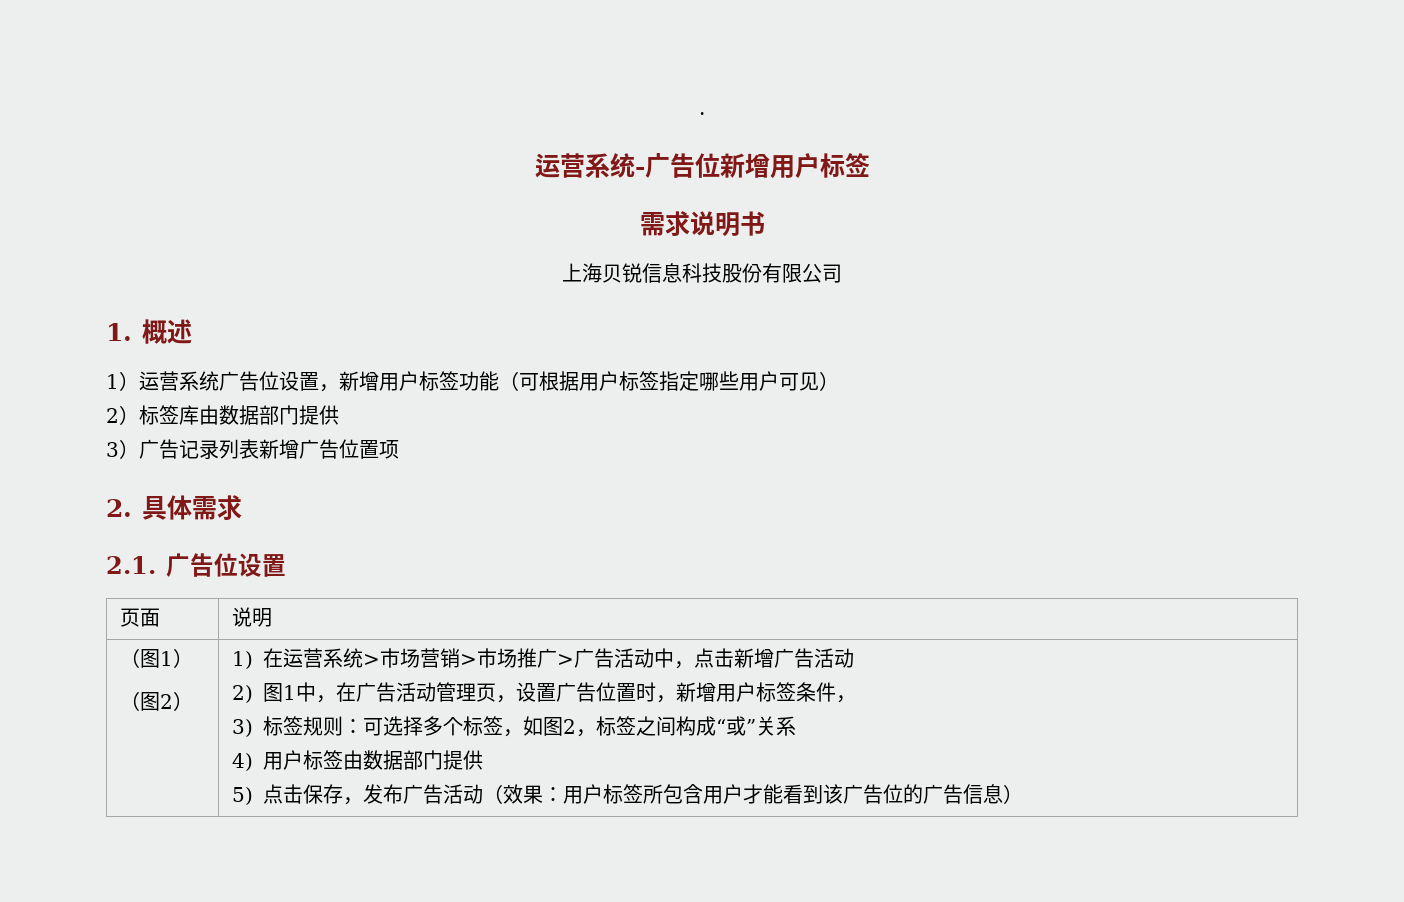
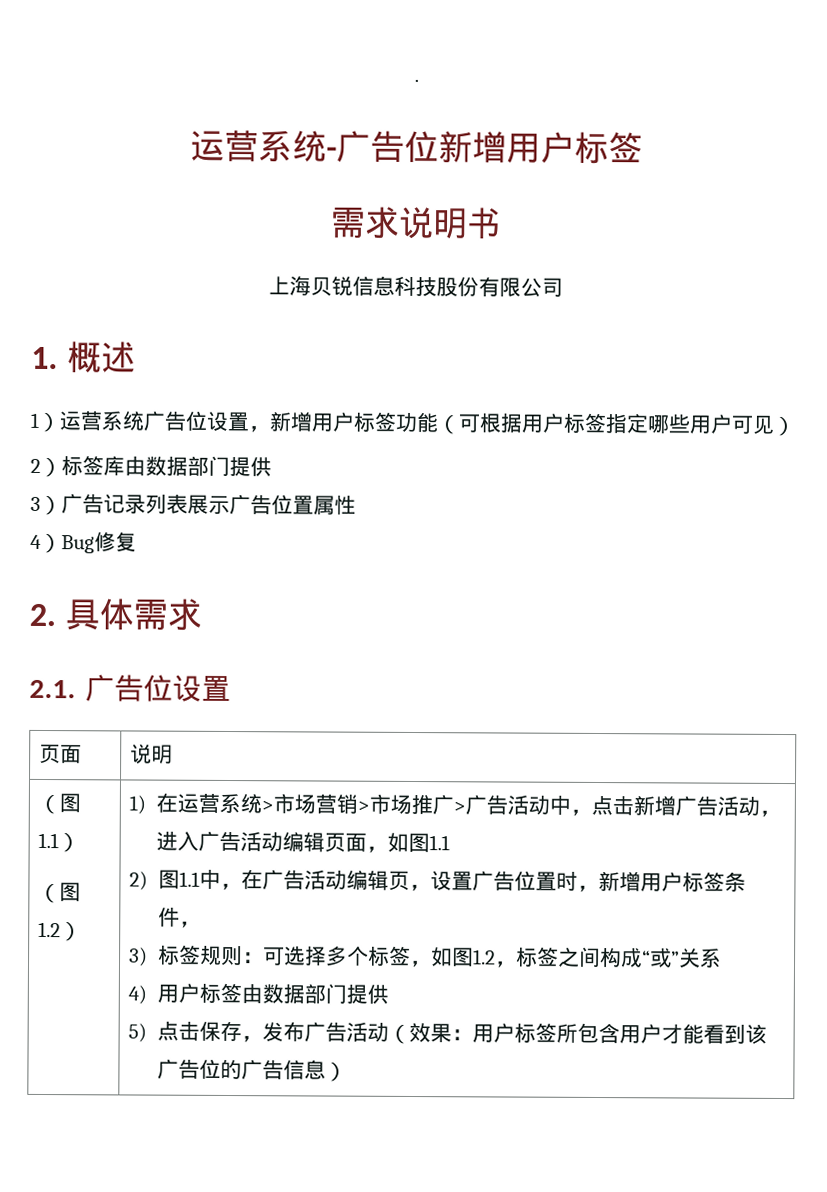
[259,439,399,459] 新增广告位置项 -> [187,494,356,515] [30,531,137,554] 展示广告位置属性 // 4）Bug修复
[160,651,174,666] 1 -> [38,832,60,849] 1.1
[160,694,174,709] 2 -> [38,921,62,938] 1.2
(855, 658) none -> [758,809,781,817] [155,830,450,853] ，进入广告活动编辑页面，如图1.1
[283,685,297,700] 1 -> [178,871,200,887] 1.1
[436,682,477,702] 管理 -> [345,869,389,891] 编辑
[563,719,577,734] 2 -> [472,949,496,965] 1.2

